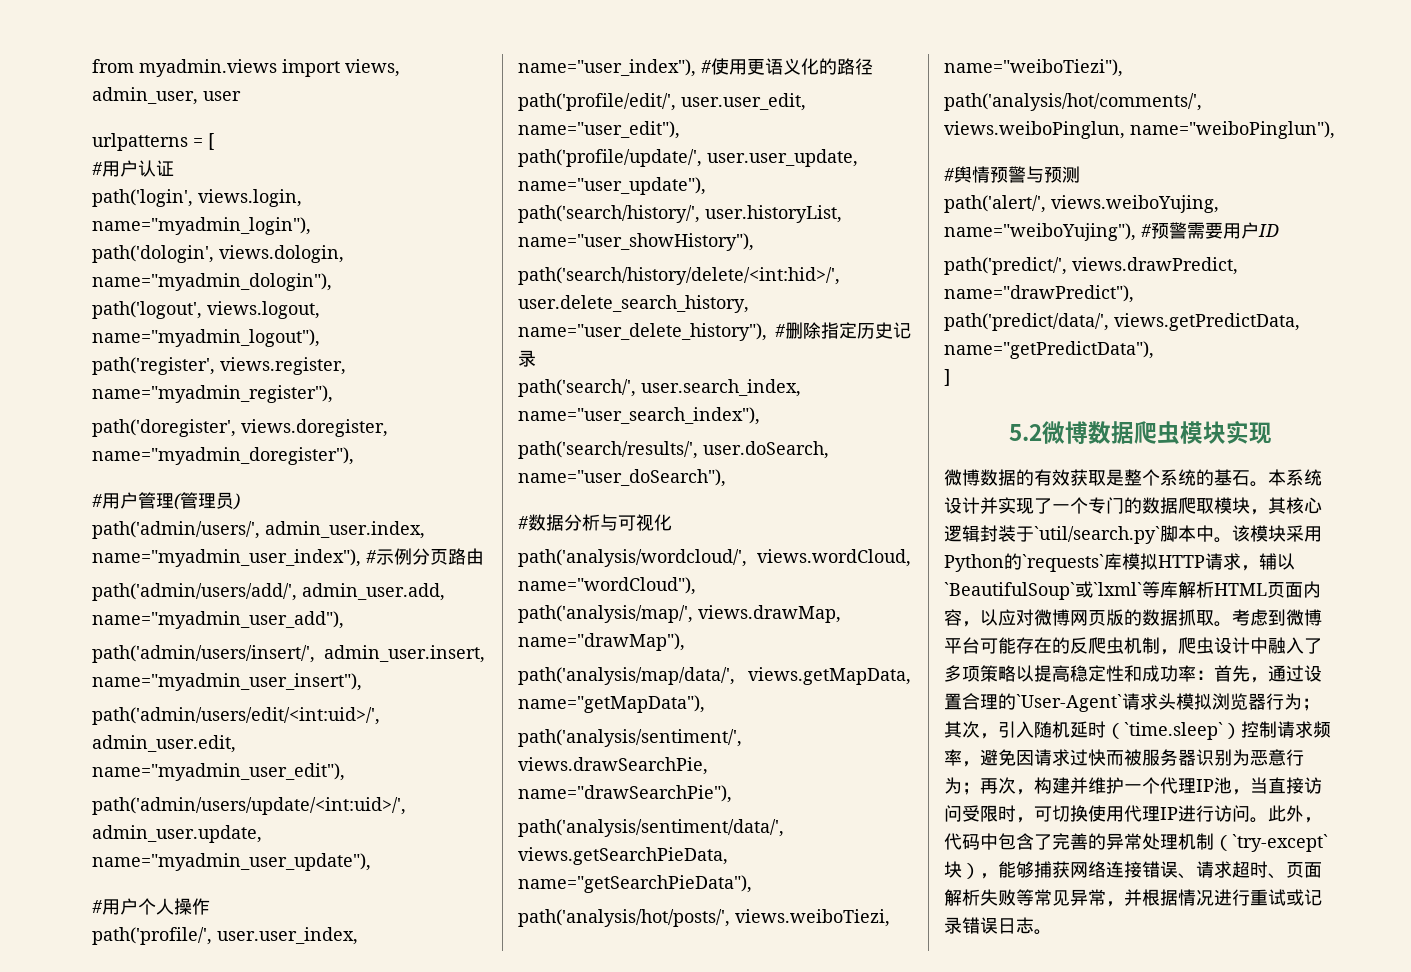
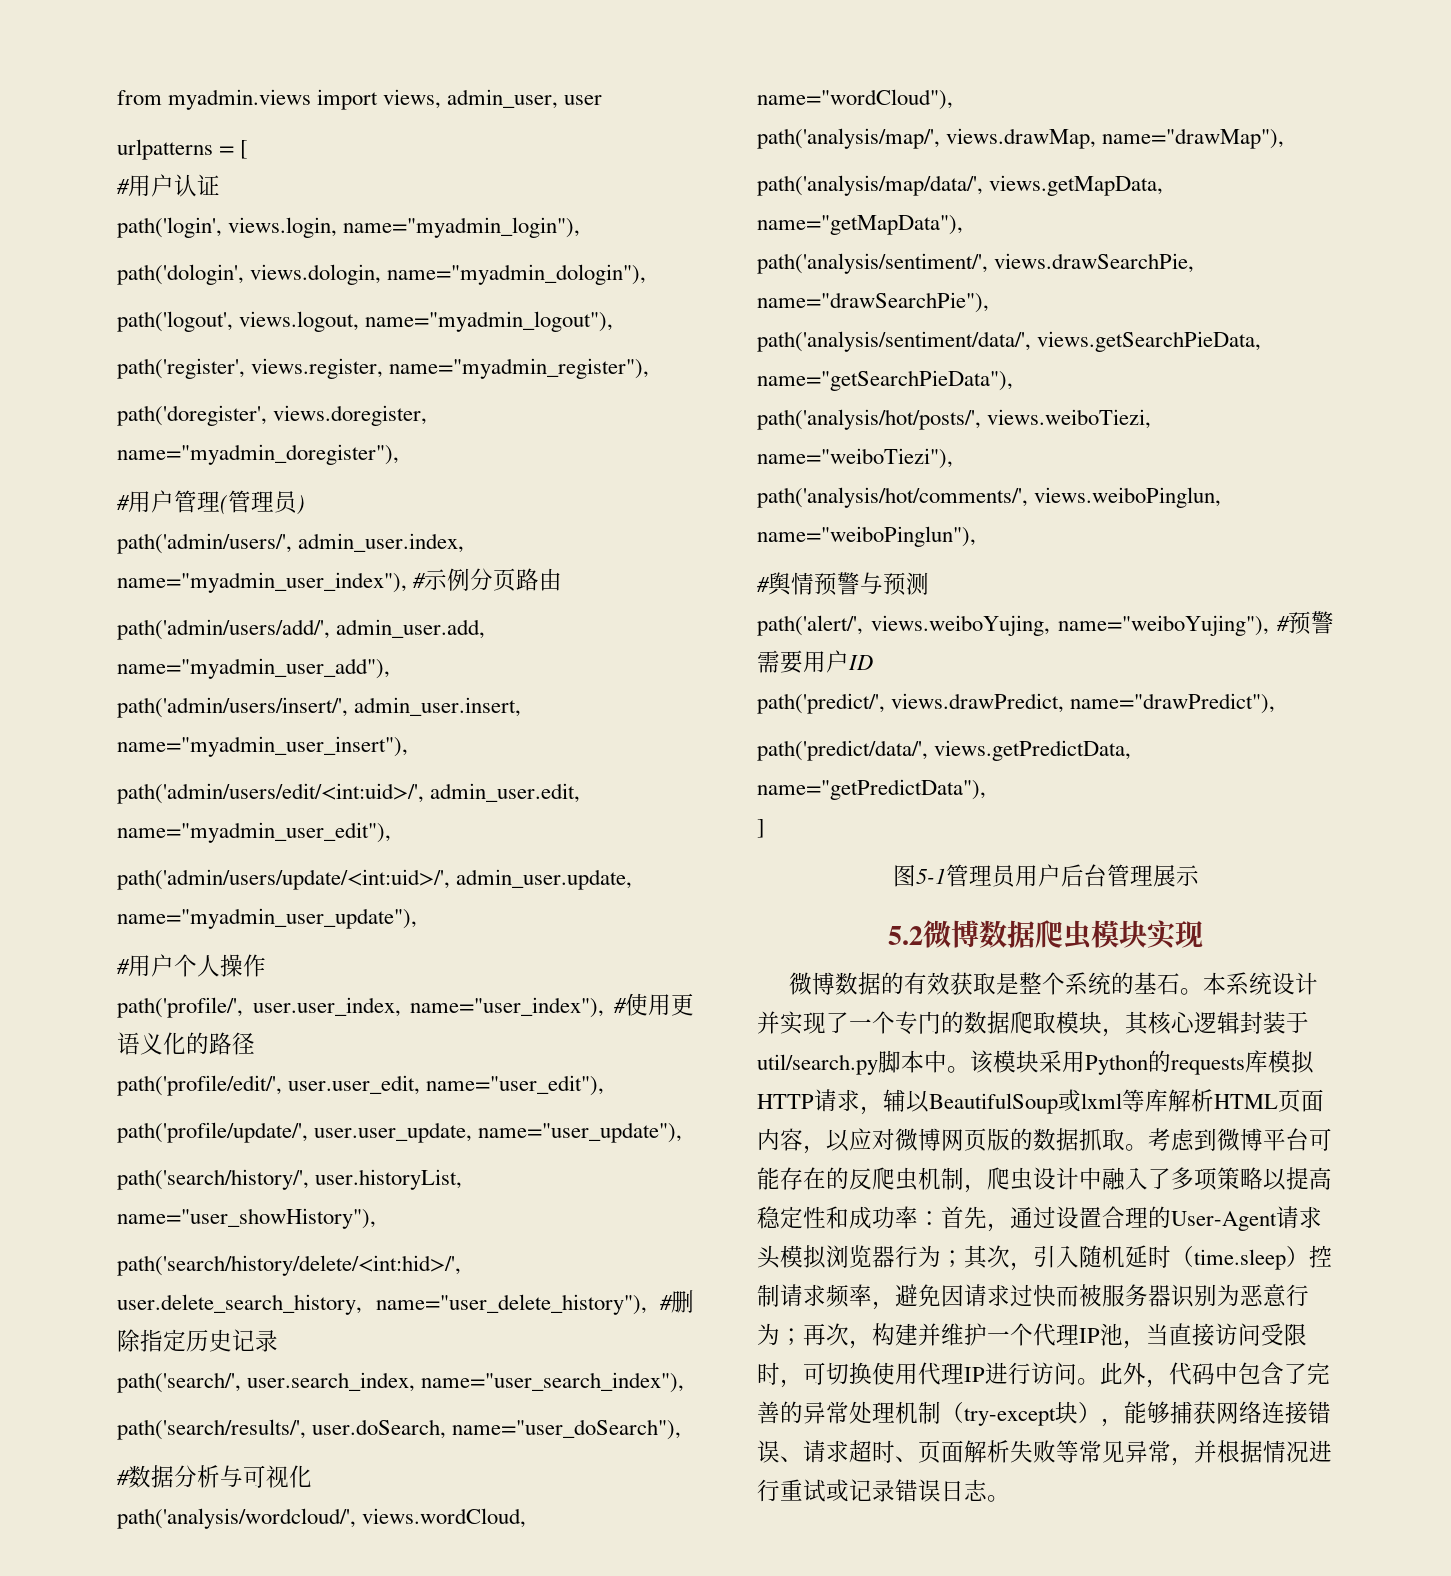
(950, 377) none -> [892,864,1199,888] // 图5-1管理员用户后台管理展示
[1034,526,1160,544] `util/search.py` -> [757,1054,878,1075] util/search.py
[1022,554,1104,572] `requests` -> [1171,1057,1245,1075] requests
[944,581,1142,600] `BeautifulSoup`或`lxml` -> [929,1089,1122,1114] BeautifulSoup或lxml
[1016,694,1122,712] `User-Agent` -> [1171,1211,1277,1231] User-Agent
[1124,722,1223,740] `time.sleep` -> [1194,1249,1286,1270] time.sleep
[1232,834,1328,852] `try-except` -> [964,1408,1056,1426] try-except

